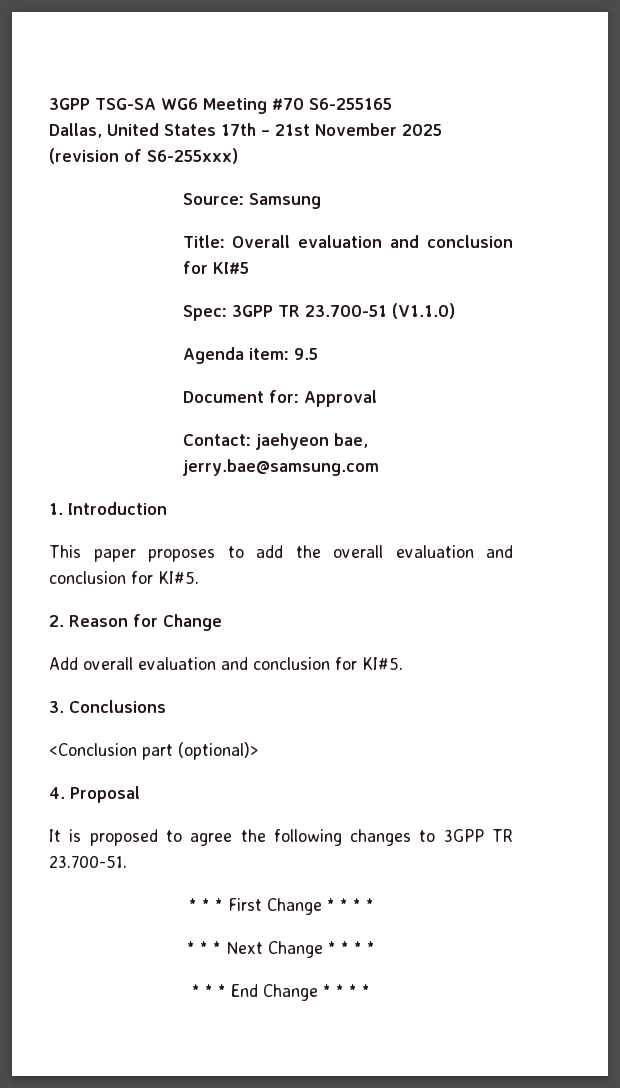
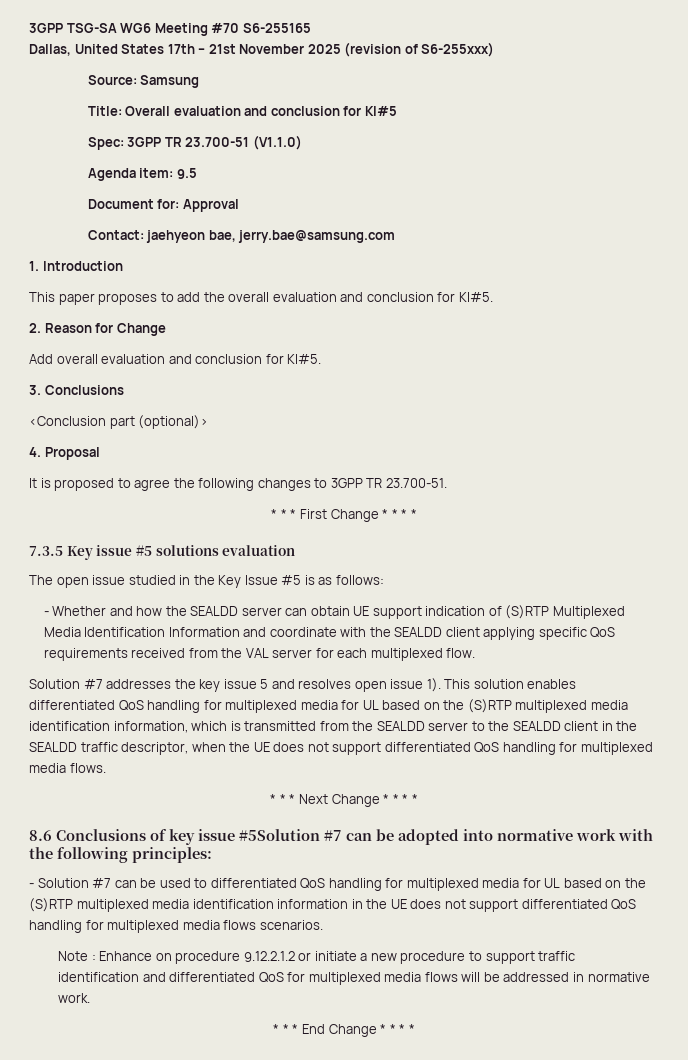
(374, 904) none -> [29,545,296,560] [29,575,384,588] [43,605,625,619] [43,627,616,640] [43,648,476,661] [29,678,577,692] [29,699,628,713] [29,721,638,733] [29,742,653,755] [29,763,106,773] // 7.3.5 Key issue #5 solutions evaluation // The open issue studied in the Key Issue #5 is as follows: // - Whether and how the SEALDD server can obtain UE support indication of (S)RTP Multiplexed Media Identification Information and coordinate with the SEALDD client applying specific QoS requirements received from the VAL server for each multiplexed flow. // Solution #7 addresses the key issue 5 and resolves open issue 1). This solution enables differentiated QoS handling for multiplexed media for UL based on the (S)RTP multiplexed media identification information, which is transmitted from the SEALDD server to the SEALDD client in the SEALDD traffic descriptor, when the UE does not support differentiated QoS handling for multiplexed media flows.
(375, 947) none -> [29,829,653,845] [29,847,212,863] [29,878,646,891] [29,898,637,912] [29,920,323,933] [58,951,576,964] [58,972,650,985] [58,993,91,1003] // 8.6 Conclusions of key issue #5Solution #7 can be adopted into normative work with the following principles: // - Solution #7 can be used to differentiated QoS handling for multiplexed media for UL based on the (S)RTP multiplexed media identification information in the UE does not support differentiated QoS handling for multiplexed media flows scenarios. // Note : Enhance on procedure 9.12.2.1.2 or initiate a new procedure to support traffic identification and differentiated QoS for multiplexed media flows will be addressed in normative work.

